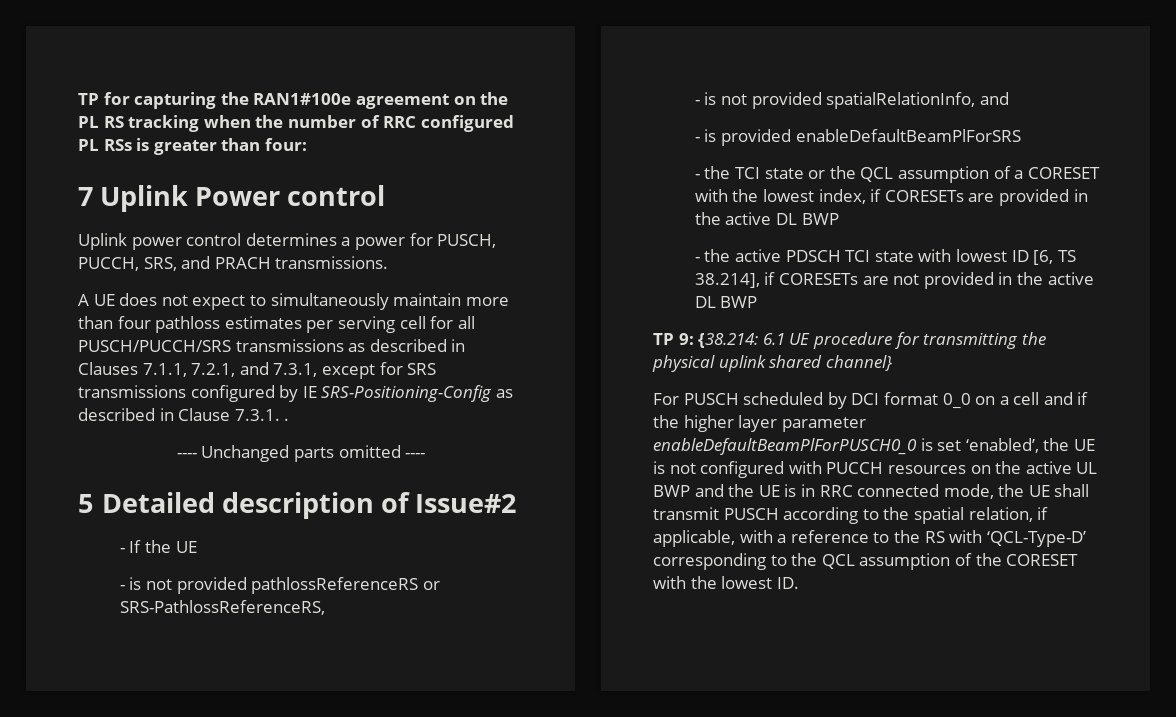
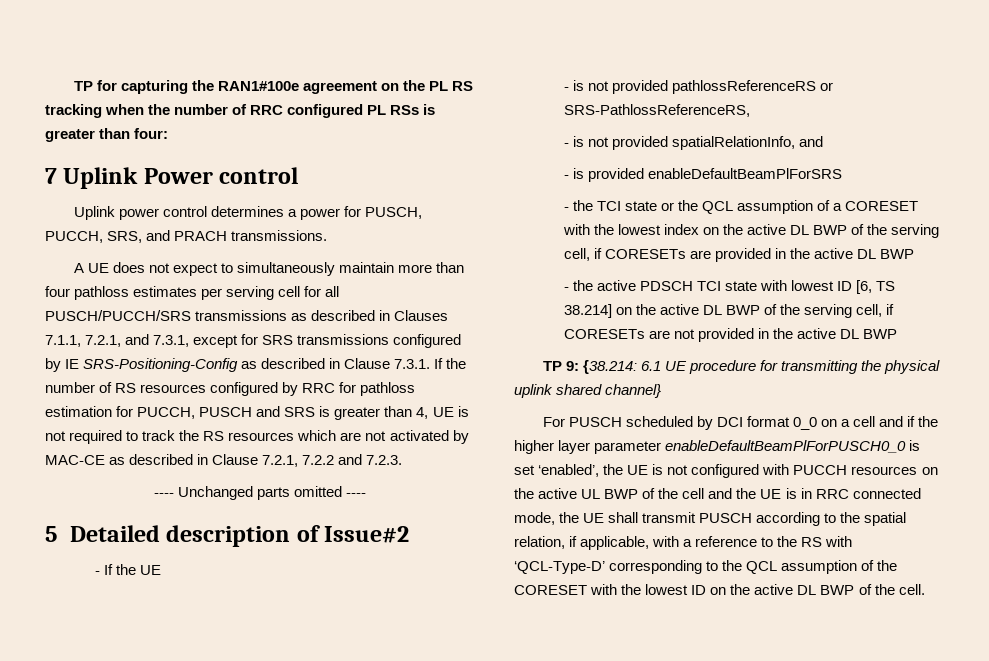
[284,418,290,421] . -> [434,358,467,369] [45,382,416,396] [45,406,469,420] [45,430,469,444] [45,454,403,467] If the number of RS resources configured by RRC for pathloss estimation for PUCCH, PUSCH and SRS is greater than 4, UE is not required to track the RS resources which are not activated by MAC-CE as described in Clause 7.2.1, 7.2.2 and 7.2.3.
[818,189,866,204] index, -> [664,224,940,238] [563,248,590,261] index on the active DL BWP of the serving cell,
[694,273,760,288] 38.214], -> [563,304,883,318] 38.214] on the active DL BWP of the serving cell,
(690, 491) none -> [642,488,705,499] of the cell
[776,577,799,589] ID. -> [691,584,925,595] ID on the active DL BWP of the cell.

